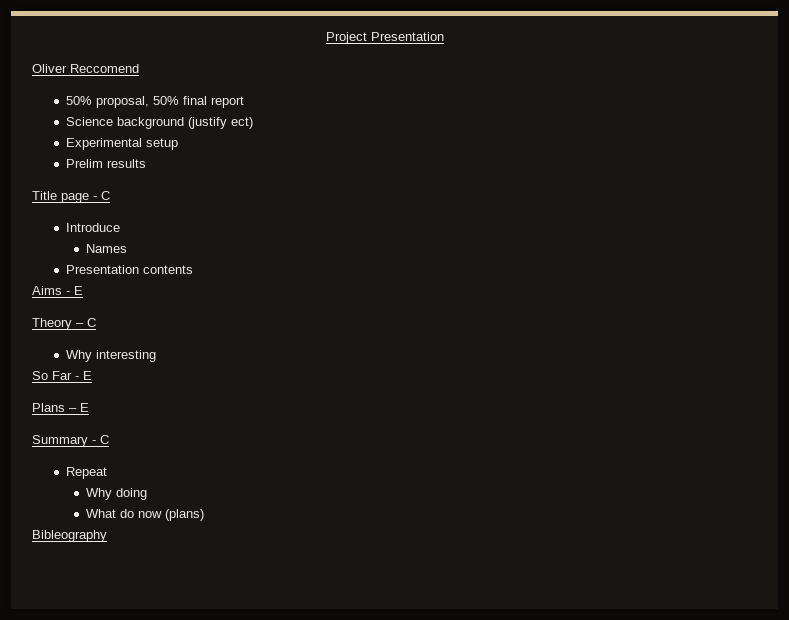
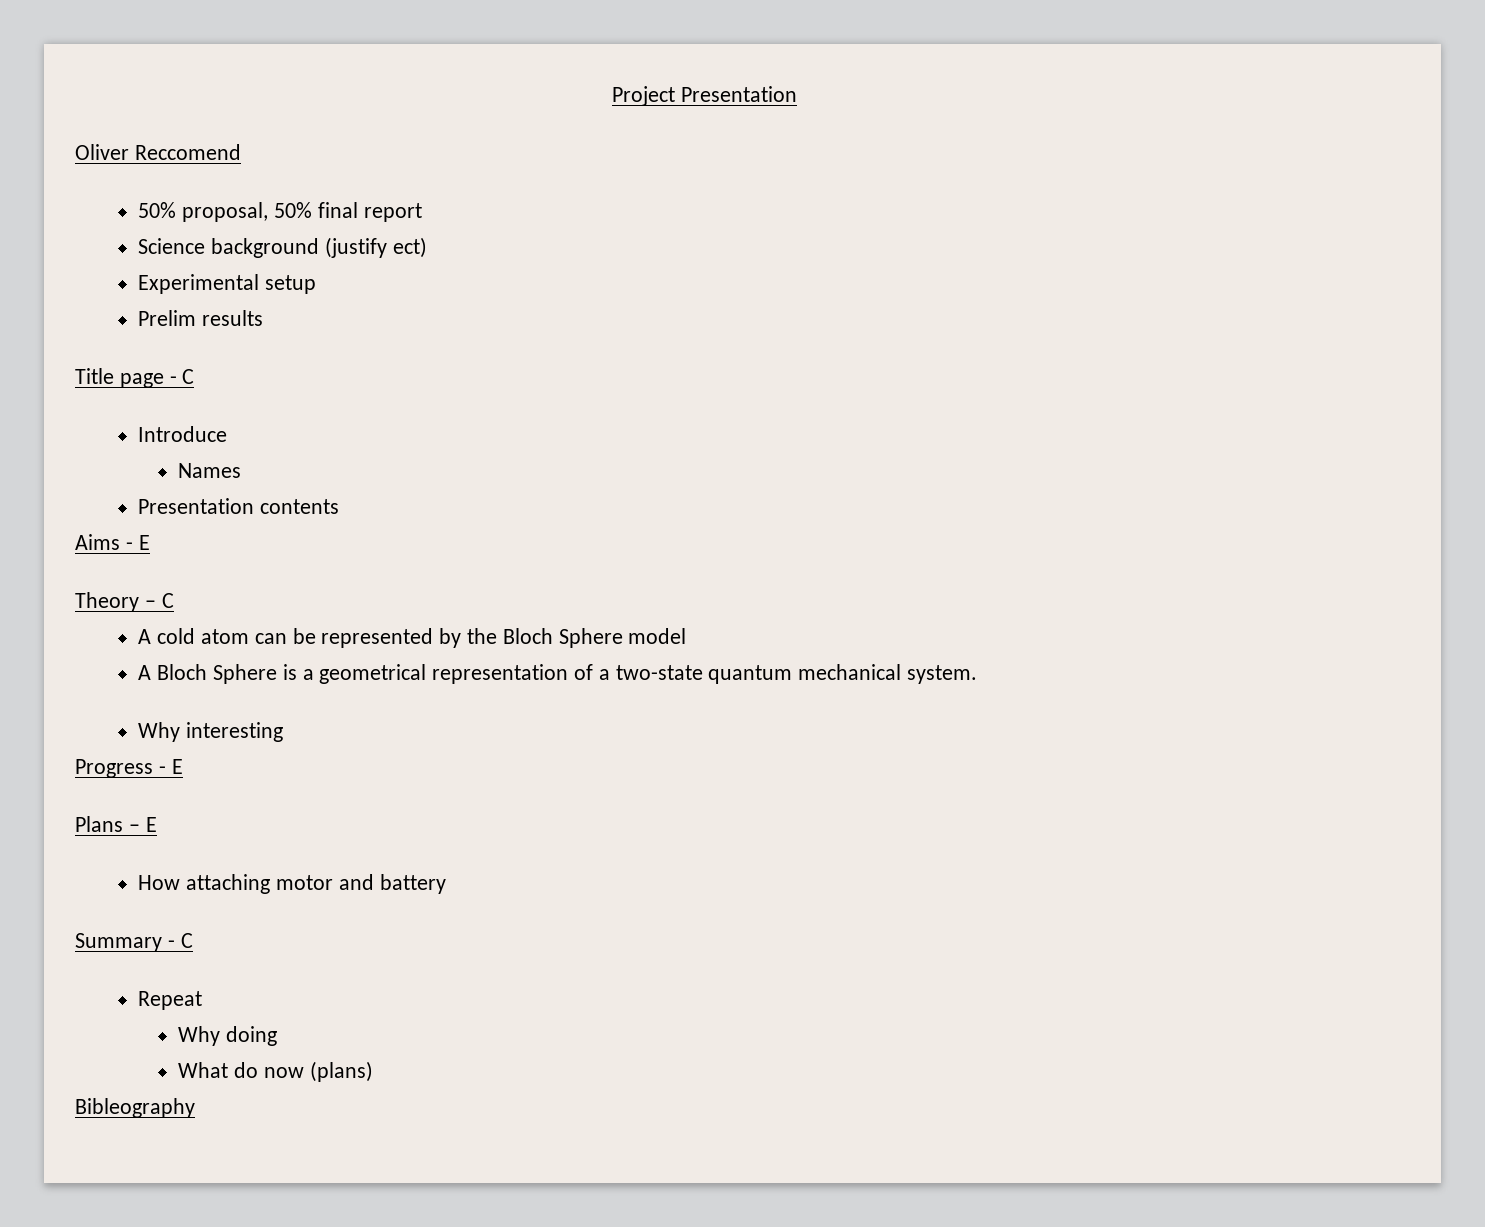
(96, 322) none -> [138,628,687,648] [138,664,978,684] // A cold atom can be represented by the Bloch Sphere model // A Bloch Sphere is a geometrical representation of a two-state quantum mechanical system.
[32,371,72,380] So Far -> [75,759,153,778] Progress
(89, 407) none -> [138,874,446,894] // How attaching motor and battery

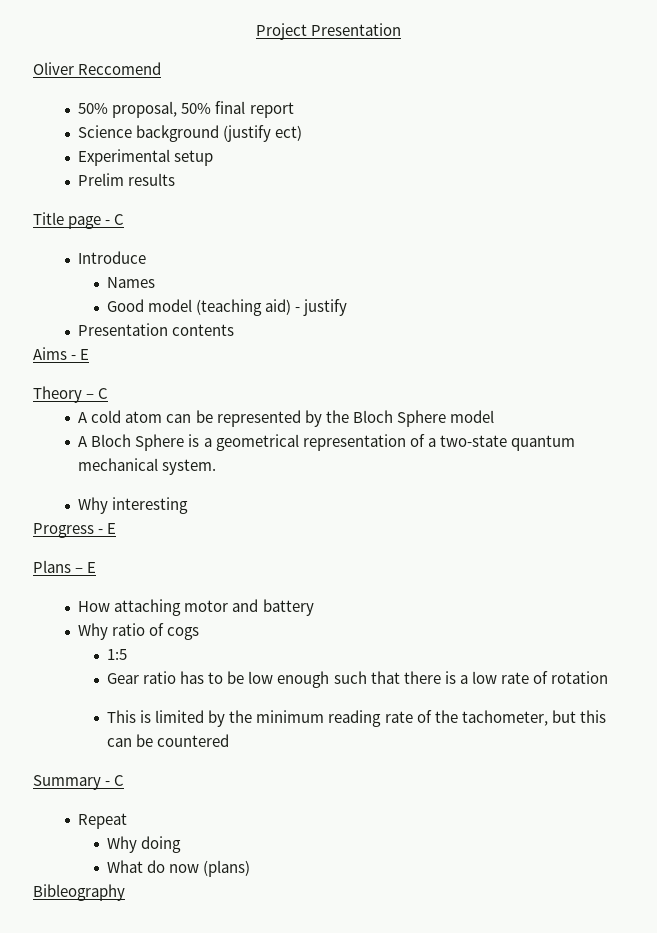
(242, 470) none -> [107,299,348,316] // Good model (teaching aid) - justify
(446, 884) none -> [78,623,200,640] [107,649,128,660] [107,671,608,688] [107,710,606,727] [107,734,230,747] // Why ratio of cogs // 1:5 // Gear ratio has to be low enough such that there is a low rate of rotation // This is limited by the minimum reading rate of the tachometer, but this can be countered

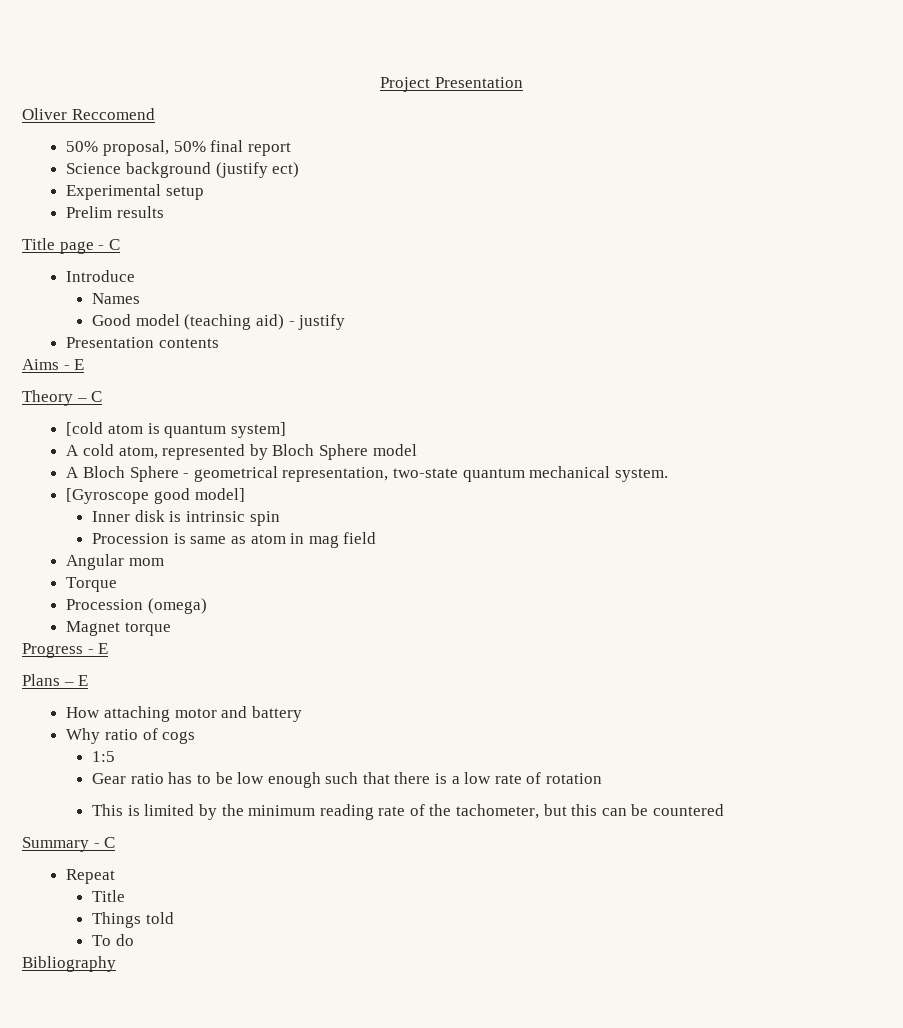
(109, 393) none -> [66,422,286,438] // [cold atom is quantum system]
[125,410,213,423] atom can be -> [118,446,158,459] atom,
[325,410,349,423] the -> (268, 452) none
[188,434,575,451] [78,458,217,475] [78,497,189,514] is a geometrical representation of a two-state quantum mechanical system. // Why interesting -> [183,466,668,482] [66,488,245,504] [92,510,280,526] [92,532,377,548] [66,554,165,570] [66,577,118,592] [66,598,208,614] [66,621,172,636] - geometrical representation, two-state quantum mechanical system. // [Gyroscope good model] // Inner disk is intrinsic spin // Procession is same as atom in mag field // Angular mom // Torque // Procession (omega) // Magnet torque
[107,836,182,853] [107,860,251,877] [33,884,125,901] Why doing // What do now (plans) // Bibleography -> [92,890,126,902] [92,912,174,928] [92,934,134,946] [22,956,116,972] Title // Things told // To do // Bibliography

